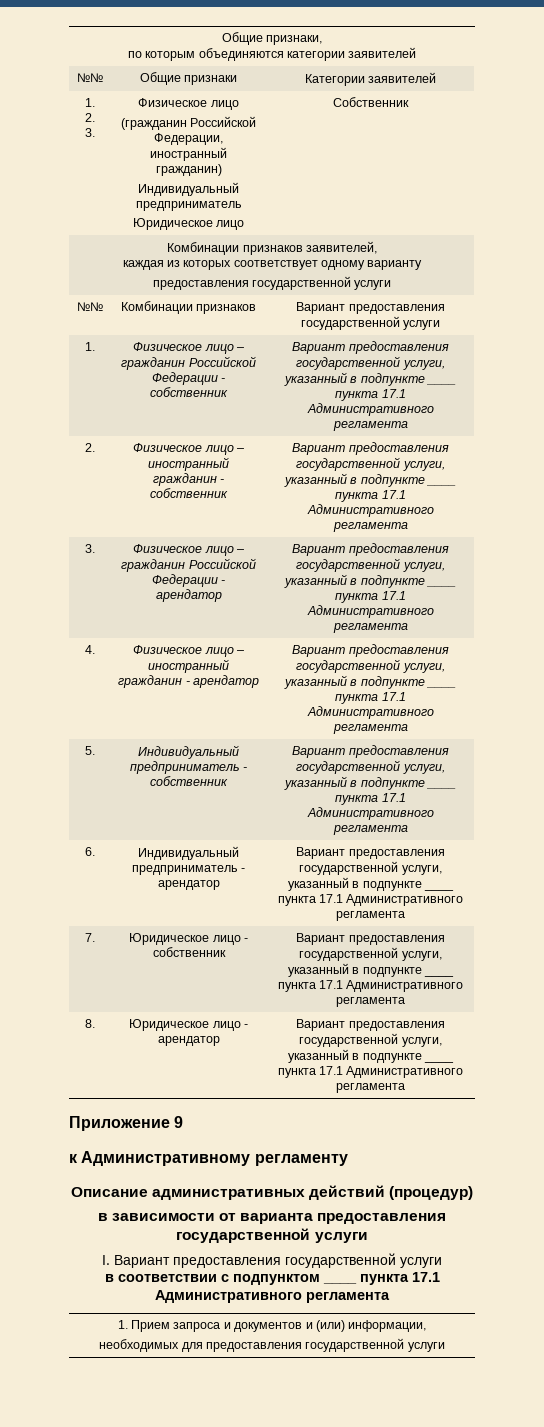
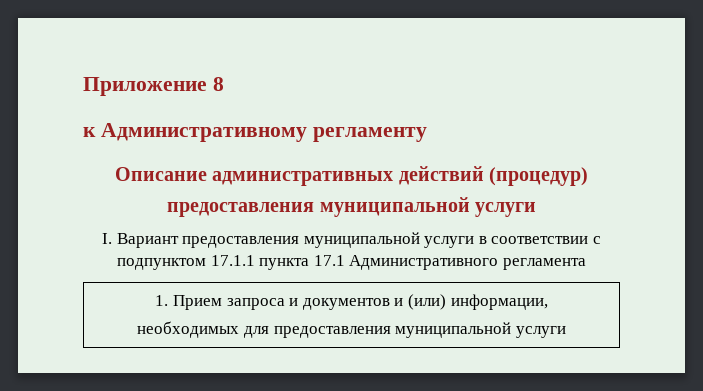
[221,32,323,45] [127,47,417,61] [77,73,103,82] [139,72,238,85] [304,72,437,86] [85,98,95,107] [85,113,95,122] [85,128,95,137] [138,98,239,110] [120,116,257,130] [154,133,223,145] [150,147,227,161] [155,164,222,176] [138,182,239,196] [135,201,242,211] [132,218,245,230] [333,97,409,107] [167,241,377,255] [122,260,423,270] [152,276,392,290] [77,302,103,311] [120,301,257,314] [296,302,445,314] [300,316,441,330] [85,342,95,351] [133,342,245,354] [121,356,256,370] [151,372,226,385] [150,387,228,397] [292,341,449,354] [296,356,445,370] [283,372,457,386] [335,389,406,401] [306,403,434,416] [332,421,408,431] [85,443,95,452] [133,443,245,455] [148,457,229,471] [152,473,225,486] [150,488,228,498] [292,442,449,455] [296,457,445,471] [283,473,457,487] [335,490,406,502] [306,504,434,517] [332,522,408,532] [85,544,95,553] [133,544,245,556] [121,558,256,572] [151,574,226,587] [155,589,222,602] [292,543,449,556] [296,558,445,572] [283,574,457,588] [335,591,406,603] [306,605,434,618] [332,623,408,633] [85,645,95,654] [133,645,245,657] [148,659,229,673] [118,675,259,688] [292,644,449,657] [296,659,445,673] [283,675,457,689] [335,692,406,704] [306,706,434,719] [332,724,408,734] [85,746,95,755] [138,745,239,759] [129,761,248,774] [150,776,228,786] [292,745,449,758] [296,760,445,774] [283,776,457,790] [335,793,406,805] [306,807,434,820] [332,825,408,835] [85,847,95,856] [138,846,239,860] [131,865,246,875] [157,880,220,890] [296,847,445,859] [299,861,442,875] [287,877,455,891] [277,894,464,906] [336,911,405,921] [85,933,95,942] [129,933,248,945] [152,947,226,957] [296,933,445,945] [299,947,442,961] [287,963,455,977] [277,980,464,992] [336,997,405,1007] [85,1019,95,1028] [129,1019,248,1031] [157,1036,220,1046] [296,1019,445,1031] [299,1033,442,1047] [287,1049,455,1063] [277,1066,464,1078] [336,1083,405,1093] [69,1116,184,1131] Общие признаки, // по которым объединяются категории заявителей // №№ | Общие признаки | Категории заявителей // 1. // 2. // 3. | Физическое лицо // (гражданин Российской Федерации, иностранный гражданин) // Индивидуальный предприниматель // Юридическое лицо | Собственник // Комбинации признаков заявителей, // каждая из которых соответствует одному варианту // предоставления государственной услуги // №№ | Комбинации признаков | Вариант предоставления государственной услуги // 1. | Физическое лицо – гражданин Российской Федерации - собственник | Вариант предоставления государственной услуги, указанный в подпункте ____ пункта 17.1 Административного регламента // 2. | Физическое лицо – иностранный гражданин - собственник | Вариант предоставления государственной услуги, указанный в подпункте ____ пункта 17.1 Административного регламента // 3. | Физическое лицо – гражданин Российской Федерации - арендатор | Вариант предоставления государственной услуги, указанный в подпункте ____ пункта 17.1 Административного регламента // 4. | Физическое лицо – иностранный гражданин - арендатор | Вариант предоставления государственной услуги, указанный в подпункте ____ пункта 17.1 Административного регламента // 5. | Индивидуальный предприниматель - собственник | Вариант предоставления государственной услуги, указанный в подпункте ____ пункта 17.1 Административного регламента // 6. | Индивидуальный предприниматель - арендатор | Вариант предоставления государственной услуги, указанный в подпункте ____ пункта 17.1 Административного регламента // 7. | Юридическое лицо - собственник | Вариант предоставления государственной услуги, указанный в подпункте ____ пункта 17.1 Административного регламента // 8. | Юридическое лицо - арендатор | Вариант предоставления государственной услуги, указанный в подпункте ____ пункта 17.1 Административного регламента // Приложение 9 -> [83,77,224,96] Приложение 8
[97,1213,447,1224] [176,1228,311,1243] в зависимости от варианта предоставления государственной -> [167,197,470,217] предоставления муниципальной
[285,1253,442,1268] государственной услуги // -> [303,232,475,248] муниципальной услуги
[322,1282,357,1284] ____ -> [210,255,255,266] 17.1.1
[305,1338,405,1352] государственной -> [395,322,512,338] муниципальной

